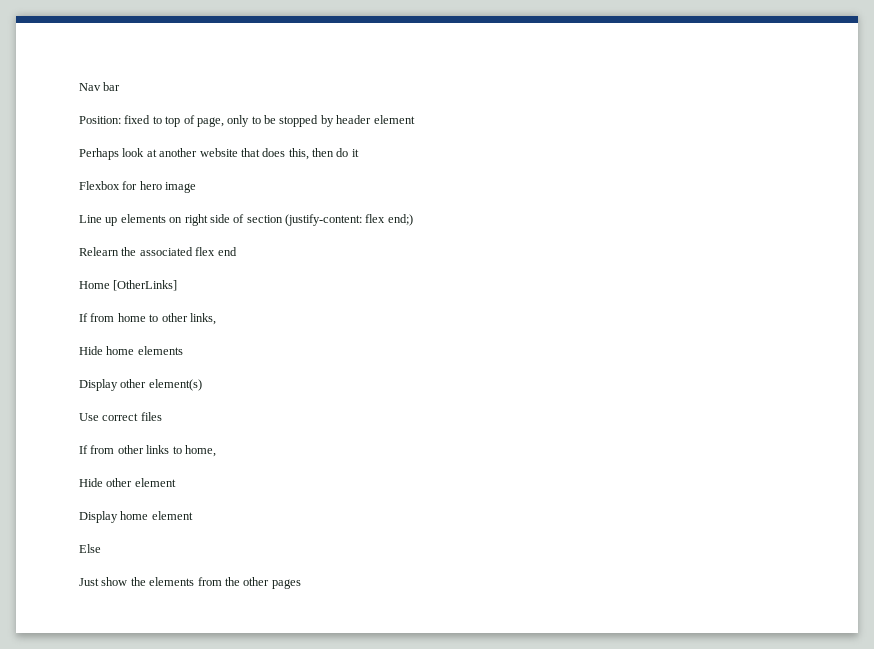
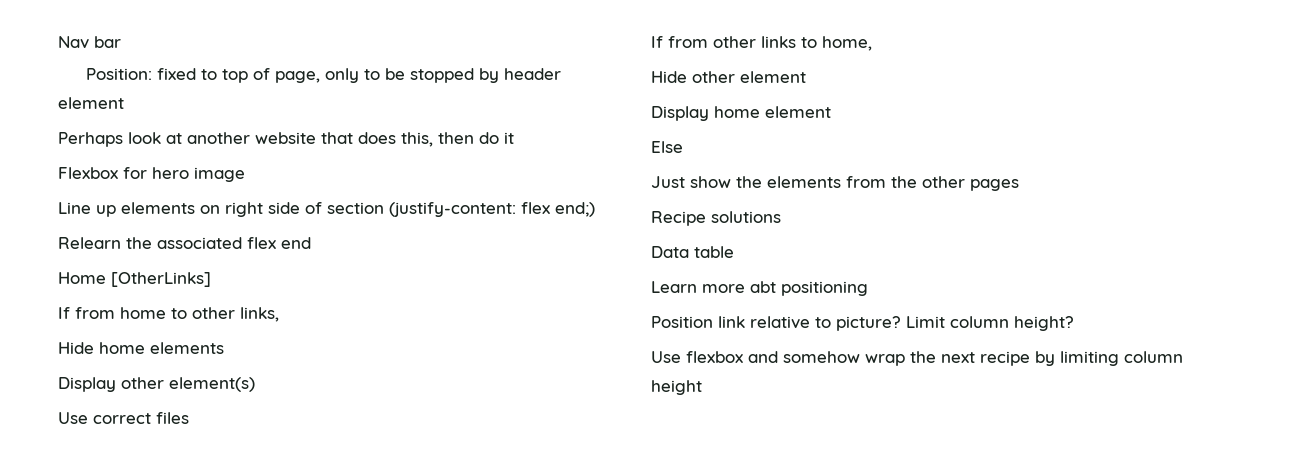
(301, 584) none -> [651,211,781,226] [651,246,734,258] [651,281,868,296] [651,316,1074,331] [651,351,1183,366] [651,380,702,395] // Recipe solutions // Data table // Learn more abt positioning // Position link relative to picture? Limit column height? // Use flexbox and somehow wrap the next recipe by limiting column height

